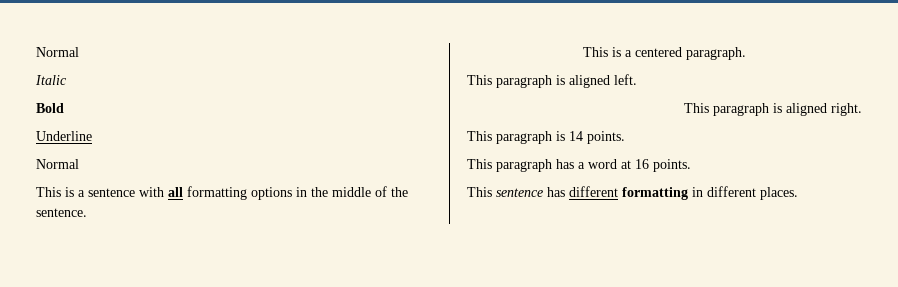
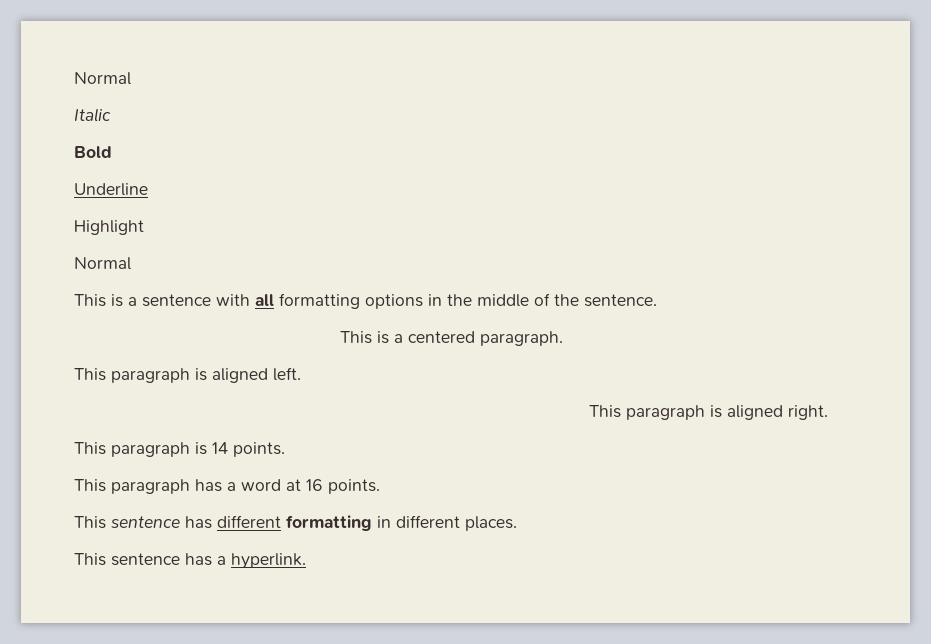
(92, 136) none -> [74,220,144,235] // Highlight
(798, 193) none -> [74,553,306,569] // This sentence has a hyperlink.

